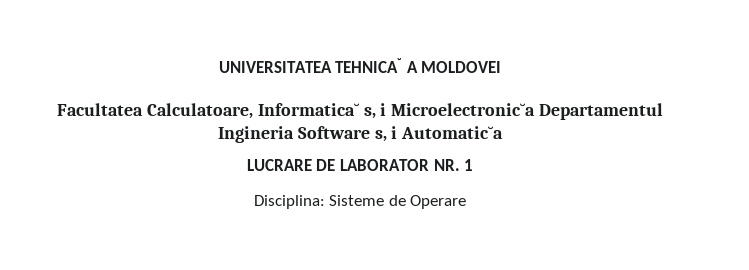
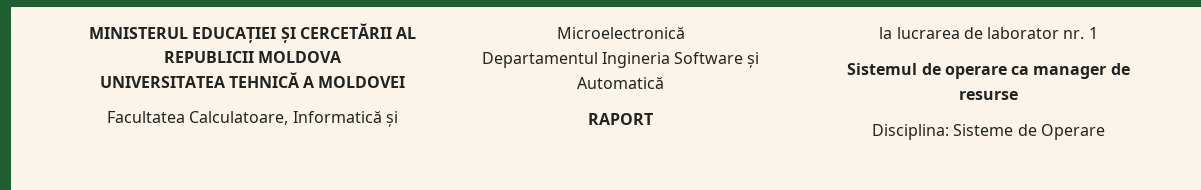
[218,58,502,73] [57,103,663,120] [218,126,503,143] [246,159,474,171] UNIVERSITATEA TEHNICA˘ A MOLDOVEI // Facultatea Calculatoare, Informatica˘ s, i Microelectronic˘a Departamentul Ingineria Software s, i Automatic˘a // LUCRARE DE LABORATOR NR. 1 -> [88,23,417,43] [163,51,343,63] [99,72,406,88] [107,111,398,127] [556,27,685,39] [481,52,760,68] [577,77,664,89] [588,113,653,125] [879,27,1098,39] [847,63,1130,79] [959,91,1018,100] MINISTERUL EDUCAȚIEI ȘI CERCETĂRII AL REPUBLICII MOLDOVA // UNIVERSITATEA TEHNICĂ A MOLDOVEI // Facultatea Calculatoare, Informatică și Microelectronică // Departamentul Ingineria Software și Automatică // RAPORT // la lucrarea de laborator nr. 1 // Sistemul de operare ca manager de resurse

